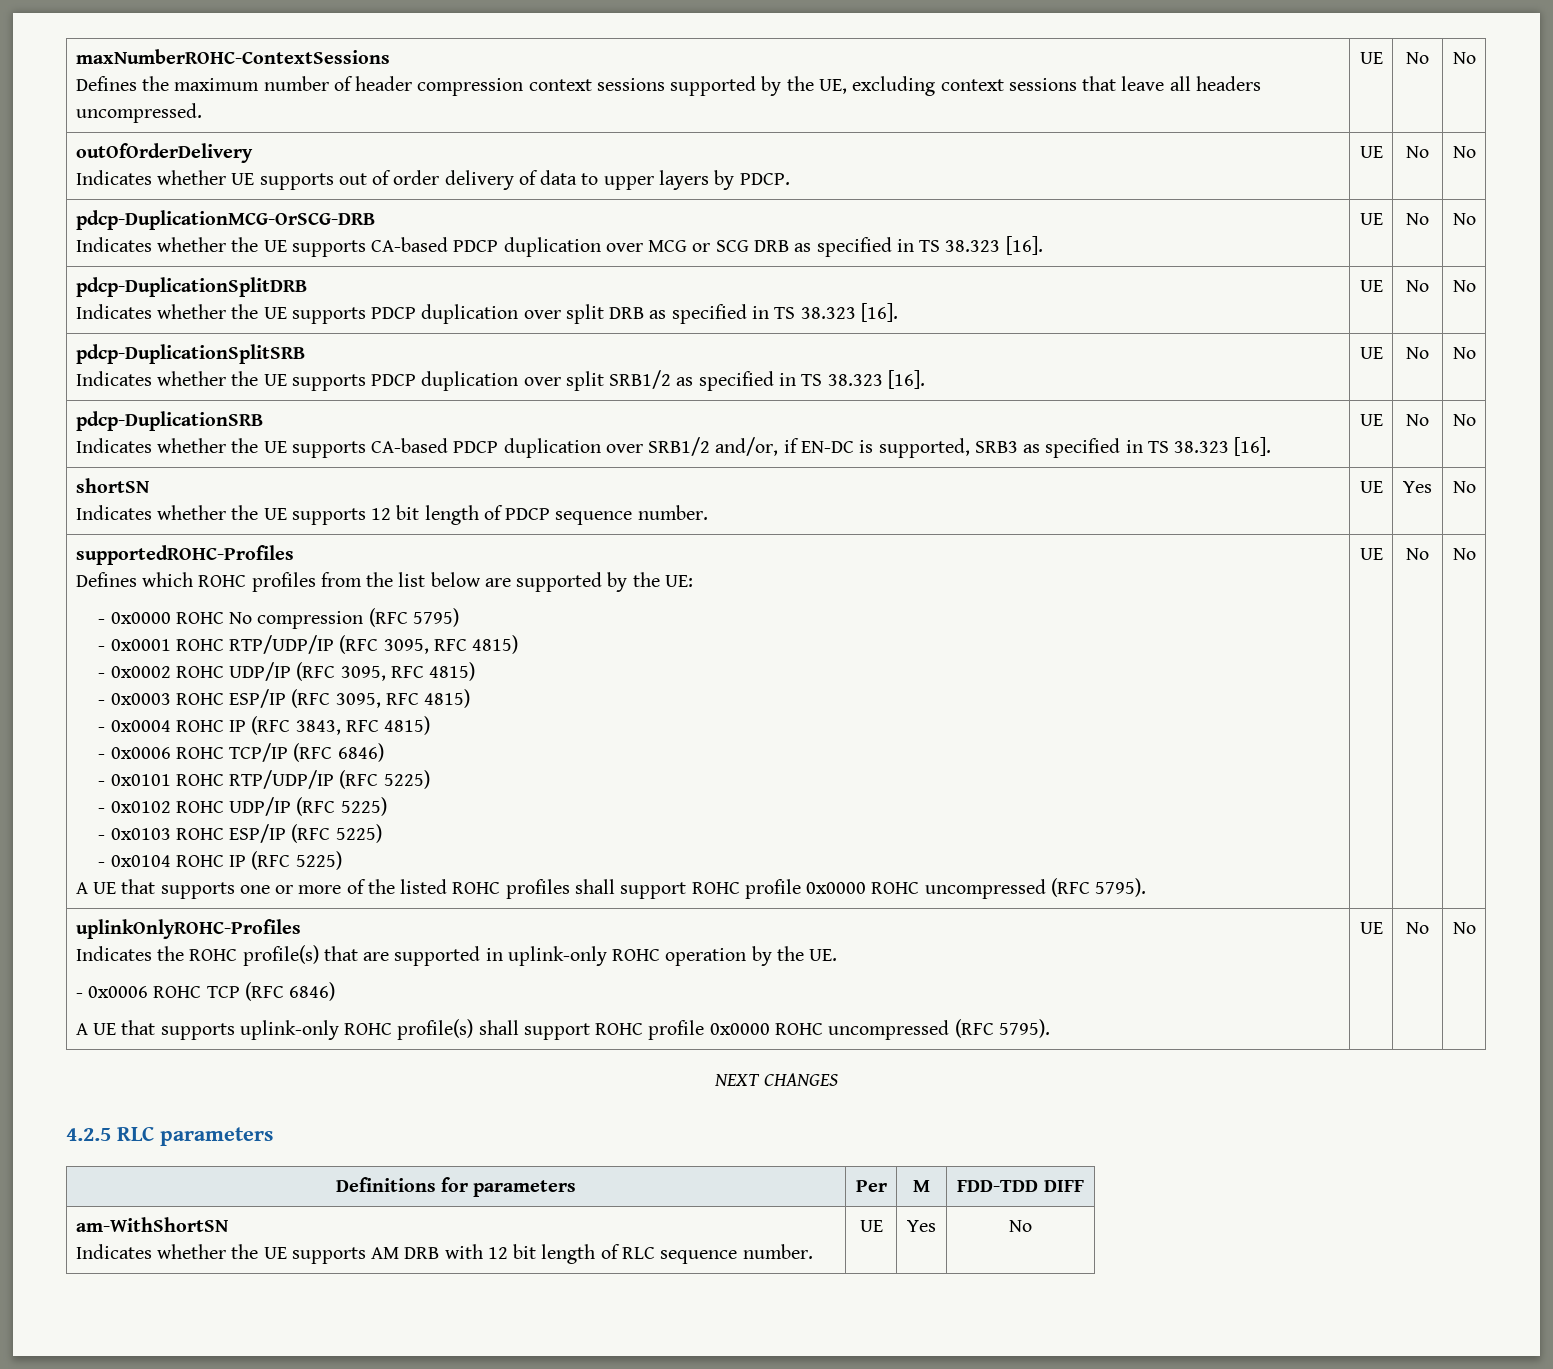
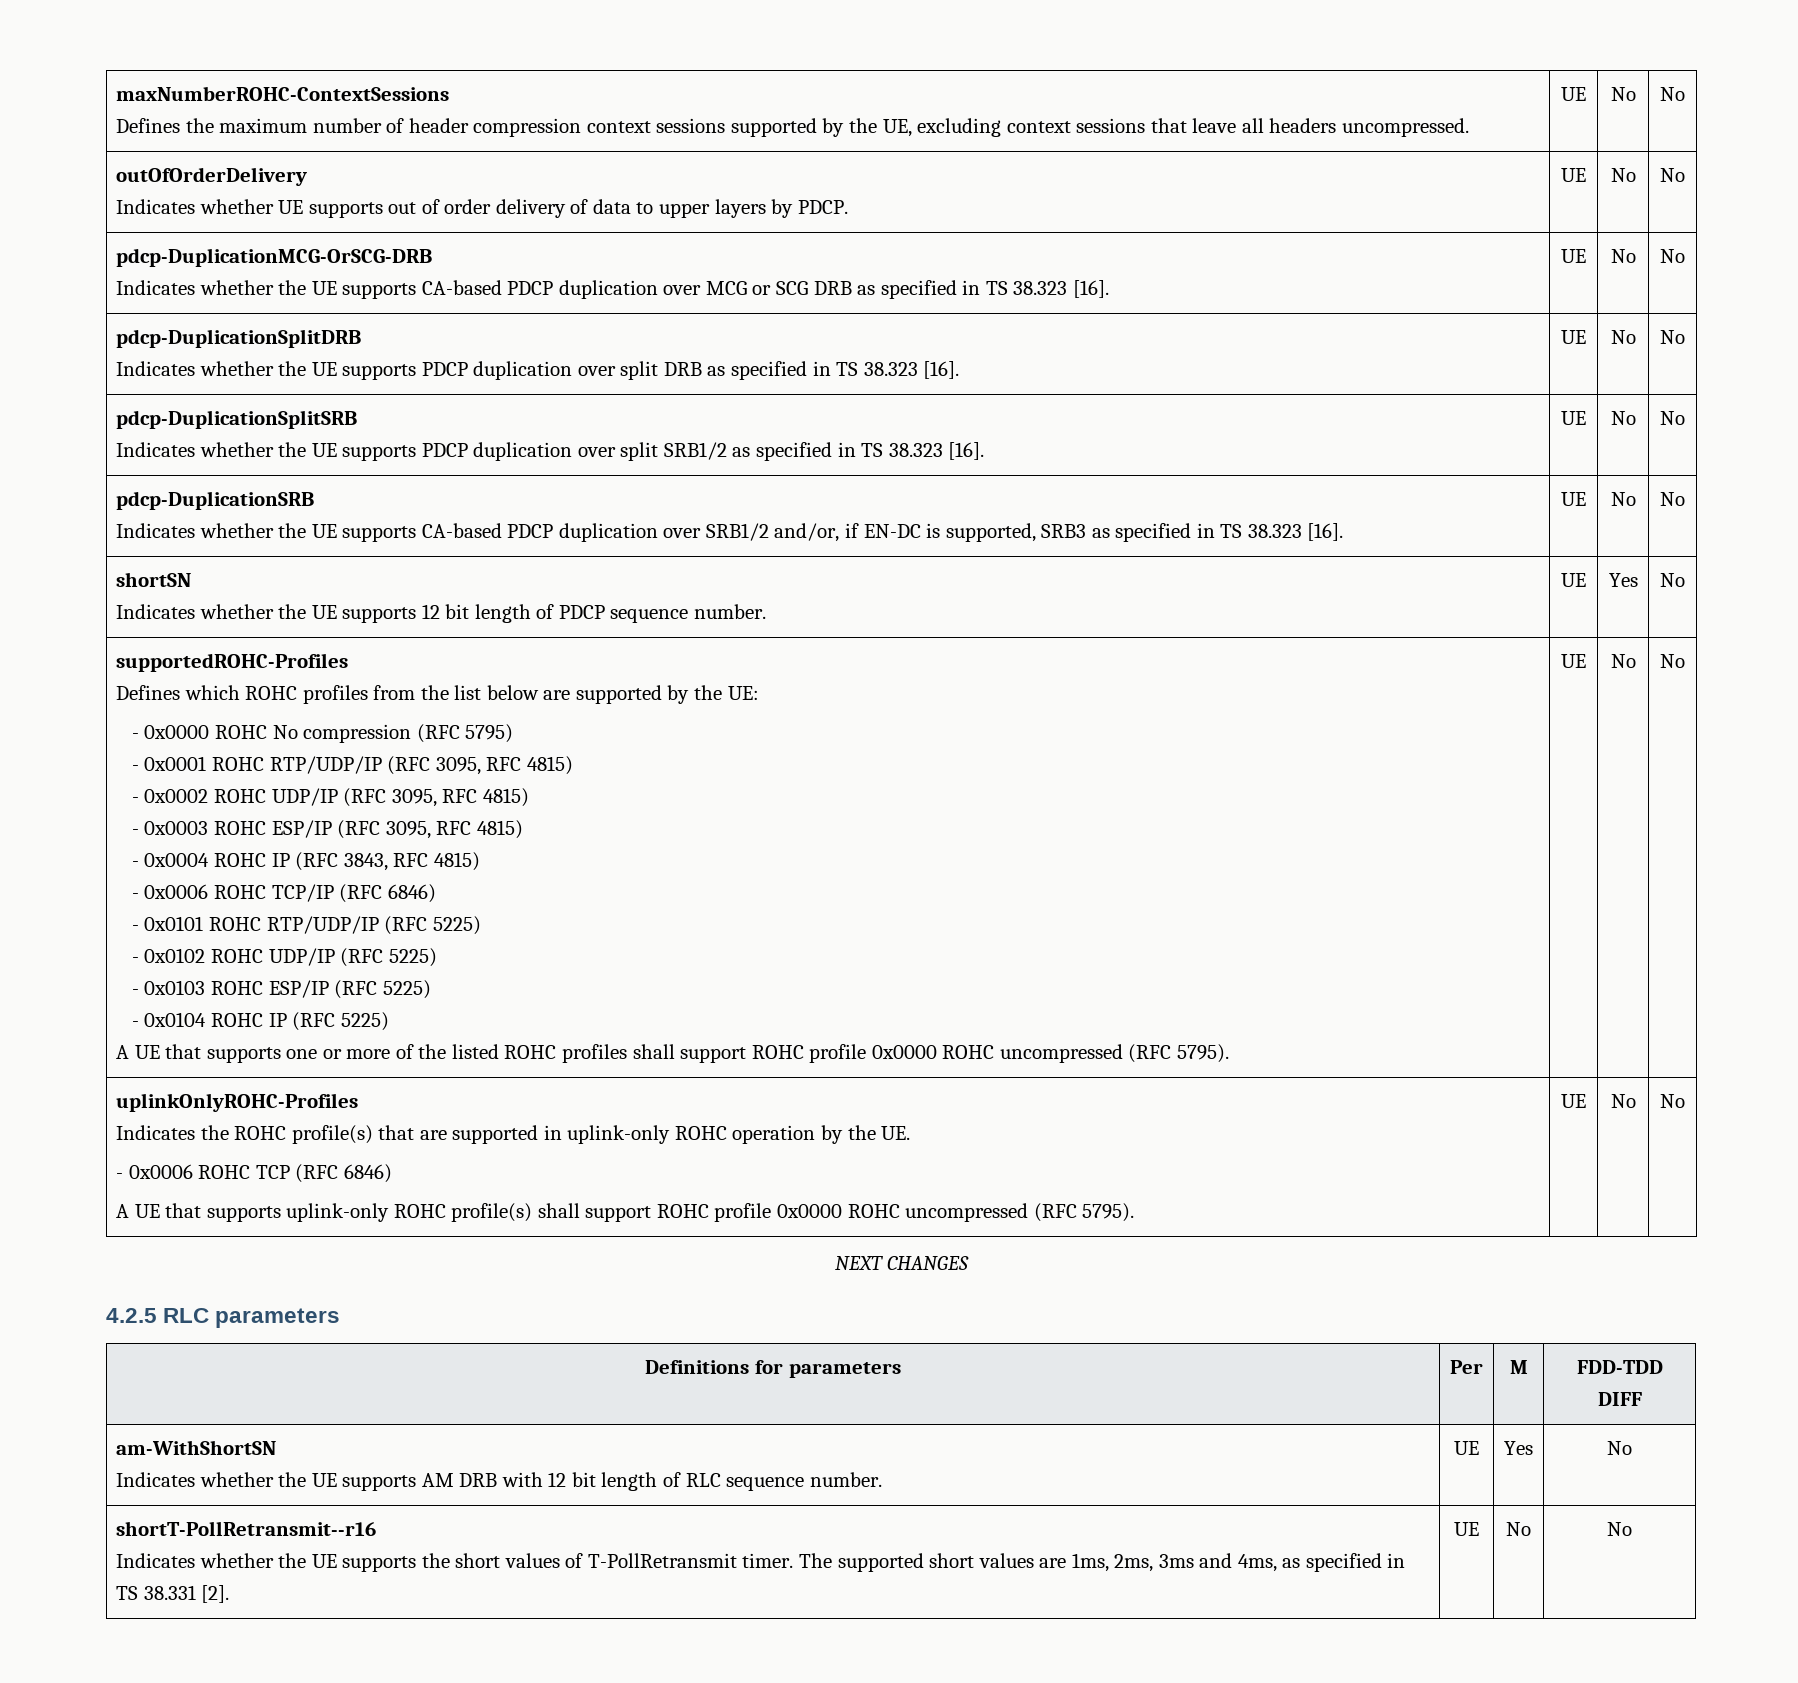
(1032, 1226) none -> [116,1521,377,1536] [116,1553,1406,1572] [116,1585,230,1603] [1454,1522,1479,1536] [1506,1522,1531,1536] [1607,1522,1632,1536] // shortT-PollRetransmit--r16 // Indicates whether the UE supports the short values of T-PollRetransmit timer. The supported short values are 1ms, 2ms, 3ms and 4ms, as specified in TS 38.331 [2]. | UE | No | No

